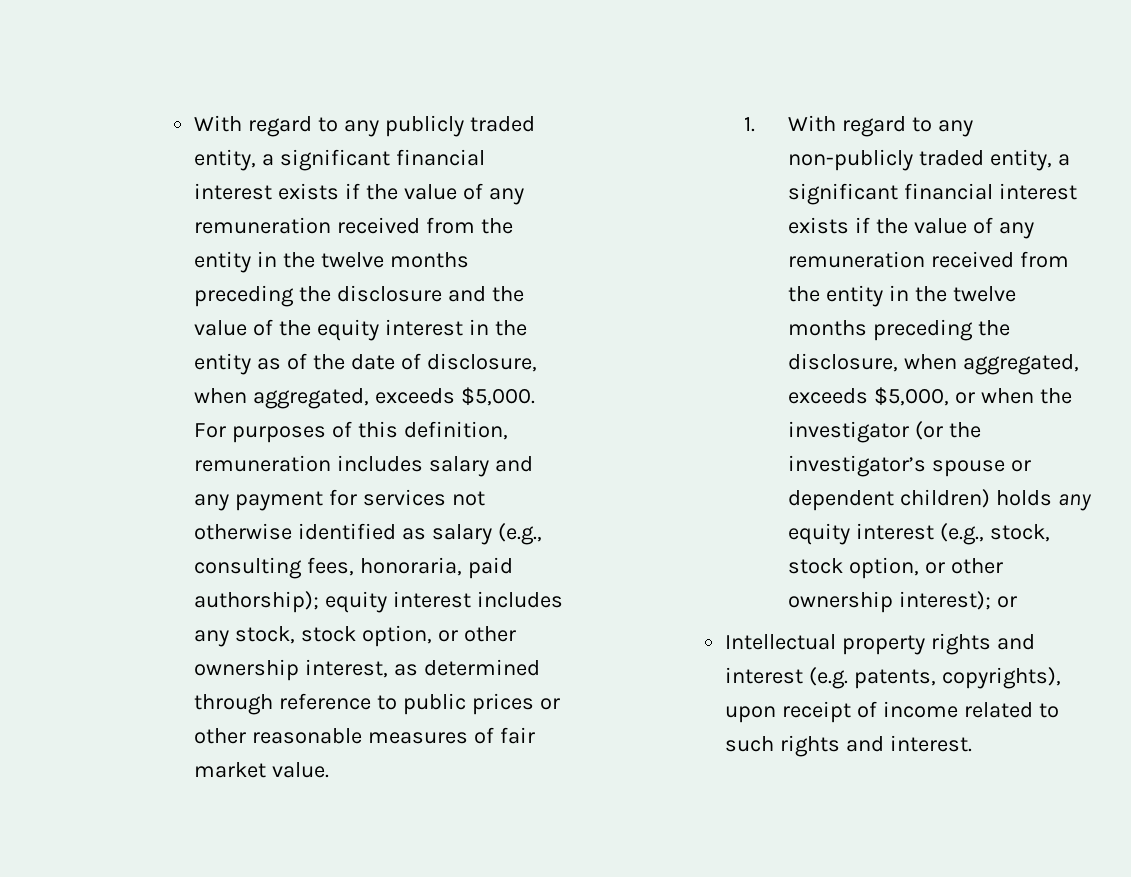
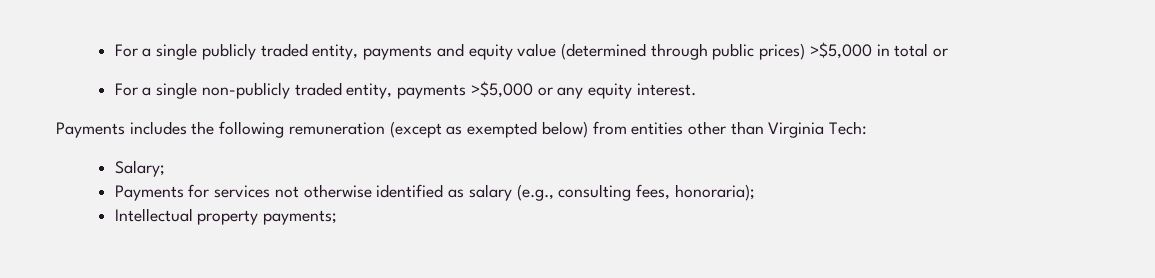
[194,115,535,137] [194,149,485,171] [194,183,524,205] [194,217,513,234] [194,251,469,273] [194,285,524,307] [194,319,527,341] [194,353,537,375] [194,387,535,409] [194,421,508,443] [194,455,533,477] [194,491,324,511] With regard to any publicly traded entity, a significant financial interest exists if the value of any remuneration received from the entity in the twelve months preceding the disclosure and the value of the equity interest in the entity as of the date of disclosure, when aggregated, exceeds $5,000. For purposes of this definition, remuneration includes salary and any payment -> [114,42,949,60] [114,81,696,99] [56,121,868,138] [114,160,165,177] [114,185,184,201] For a single publicly traded entity, payments and equity value (determined through public prices) >$5,000 in total or // For a single non-publicly traded entity, payments >$5,000 or any equity interest. // Payments includes the following remuneration (except as exempted below) from entities other than Virginia Tech: // Salary; // Payments
[359,557,513,579] [194,591,563,613] [194,625,516,647] [194,659,540,681] [194,693,560,715] [194,727,535,744] [194,762,330,778] [744,115,973,137] [787,149,1070,171] [787,183,1077,205] [787,217,1034,239] [787,251,1069,268] [787,285,1016,307] [787,319,1010,341] [787,353,1079,375] [787,387,1072,406] [787,421,981,443] [787,455,1031,477] [787,489,1092,511] [787,523,1050,545] [787,557,1003,579] [787,591,1017,613] [725,633,1035,655] [725,667,1061,689] [725,701,1059,723] [725,735,972,757] honoraria, paid authorship); equity interest includes any stock, stock option, or other ownership interest, as determined through reference to public prices or other reasonable measures of fair market value. // 1. With regard to any non-publicly traded entity, a significant financial interest exists if the value of any remuneration received from the entity in the twelve months preceding the disclosure, when aggregated, exceeds $5,000, or when the investigator (or the investigator’s spouse or dependent children) holds any equity interest (e.g., stock, stock option, or other ownership interest); or // Intellectual property rights and interest (e.g. patents, copyrights), upon receipt of income related to such rights and interest. -> [674,184,755,201] [114,208,338,225] honoraria); // Intellectual property payments;

